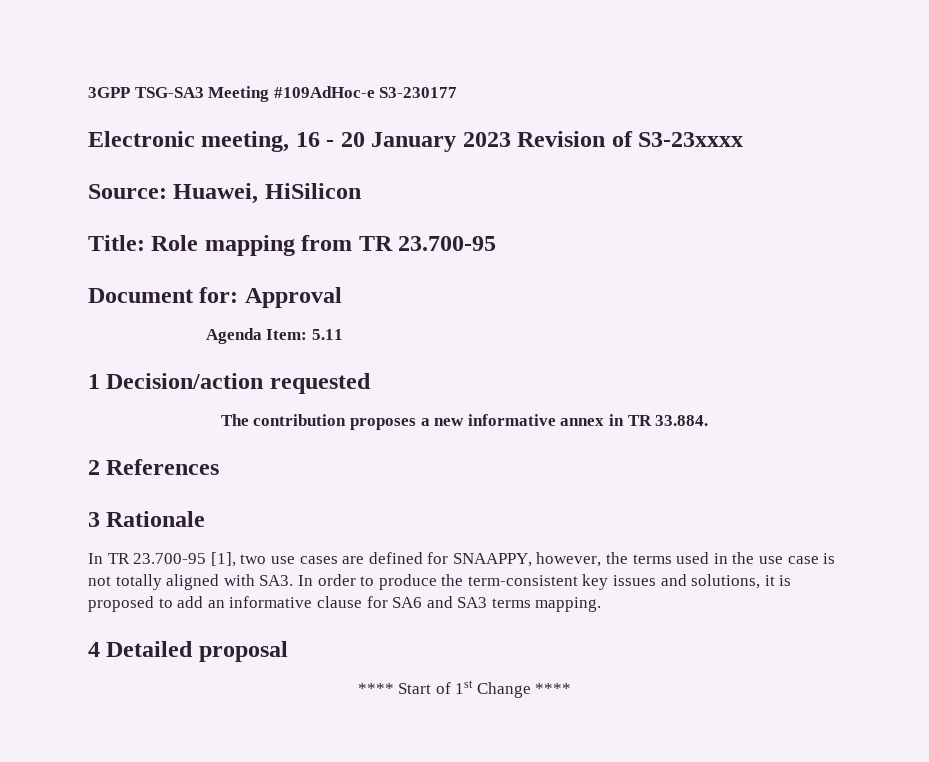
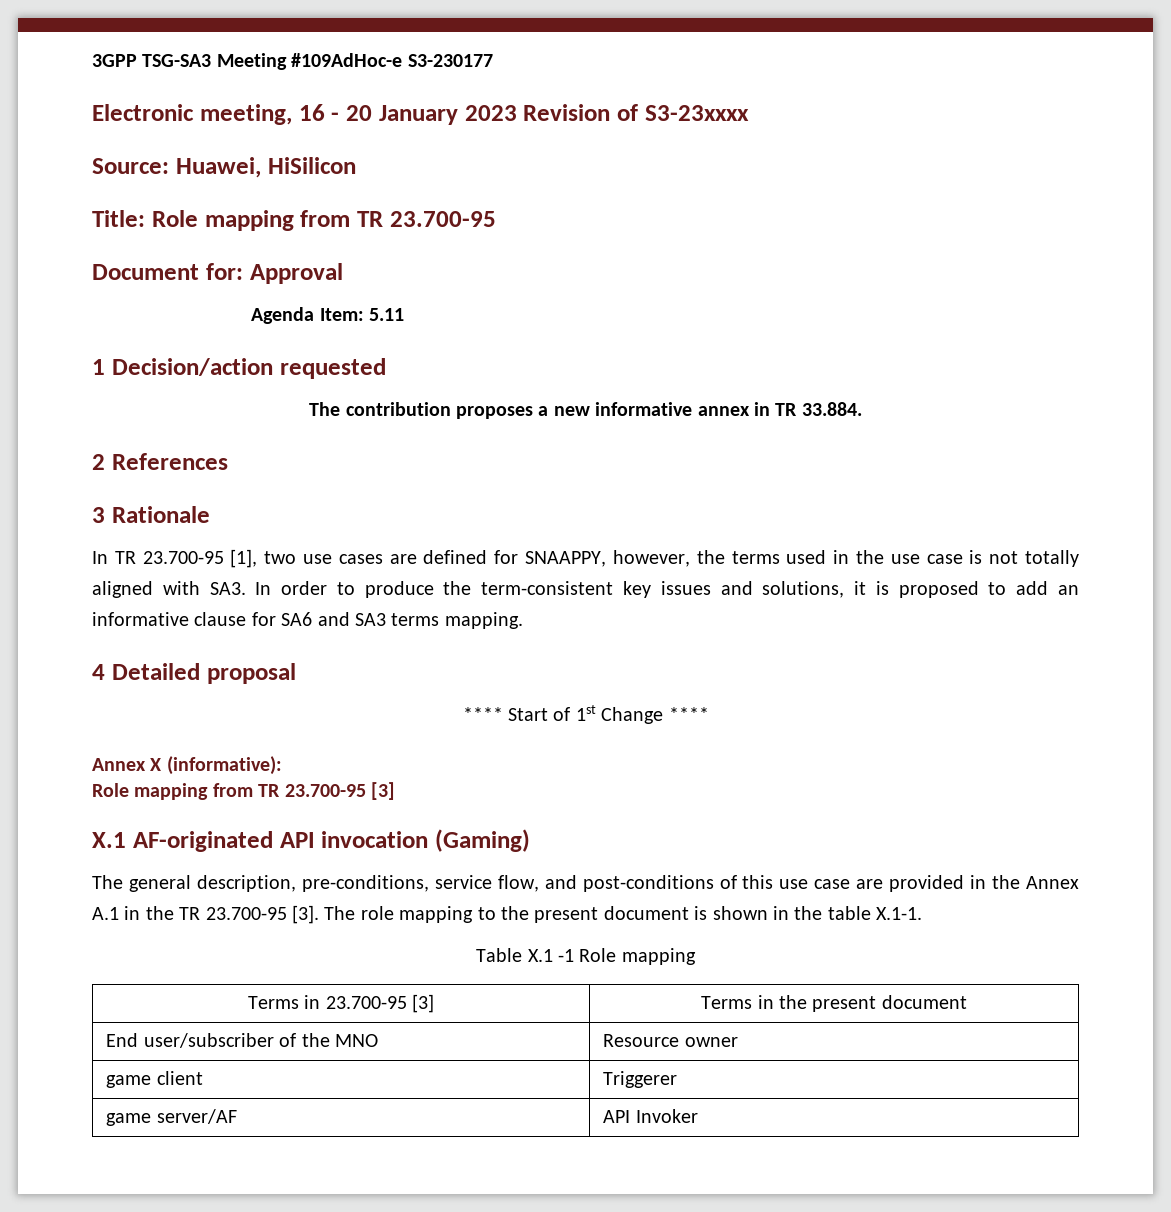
(572, 688) none -> [92,756,282,775] [92,782,395,800] [92,829,530,852] [92,875,1079,892] [92,905,923,924] [476,948,696,965] [247,994,435,1013] [701,995,967,1012] [106,1033,378,1048] [603,1034,738,1047] [106,1071,203,1088] [603,1071,678,1088] [106,1109,237,1126] [603,1109,698,1123] // Annex X (informative): // Role mapping from TR 23.700-95 [3] // X.1 AF-originated API invocation (Gaming) // The general description, pre-conditions, service flow, and post-conditions of this use case are provided in the Annex A.1 in the TR 23.700-95 [3]. The role mapping to the present document is shown in the table X.1-1. // Table X.1 -1 Role mapping // Terms in 23.700-95 [3] | Terms in the present document // End user/subscriber of the MNO | Resource owner // game client | Triggerer // game server/AF | API Invoker

